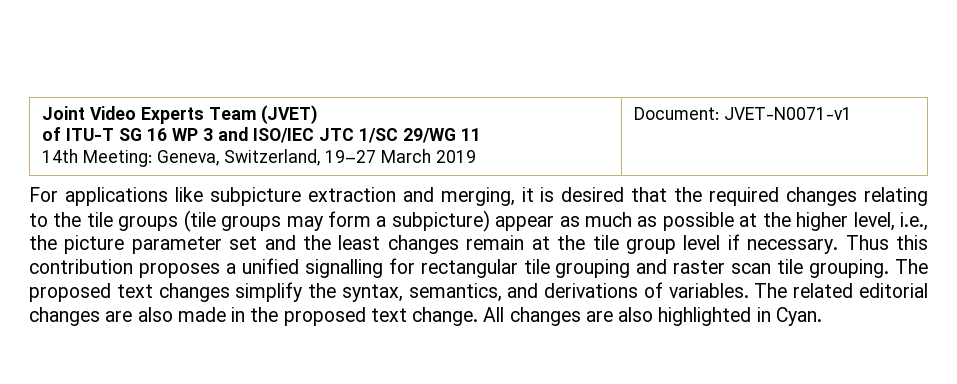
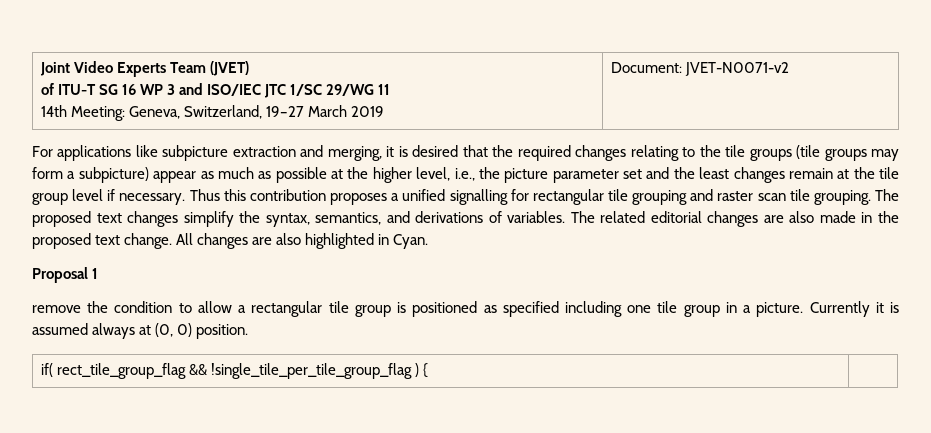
[723,107,852,120] JVET-N0071-v1 -> [684,62,789,76] JVET-N0071-v2
(822, 316) none -> [32,267,99,283] [32,301,900,317] [32,323,249,339] [40,363,428,379] // Proposal 1 // remove the condition to allow a rectangular tile group is positioned as specified including one tile group in a picture. Currently it is assumed always at (0, 0) position. // if( rect_tile_group_flag && !single_tile_per_tile_group_flag ) { |

